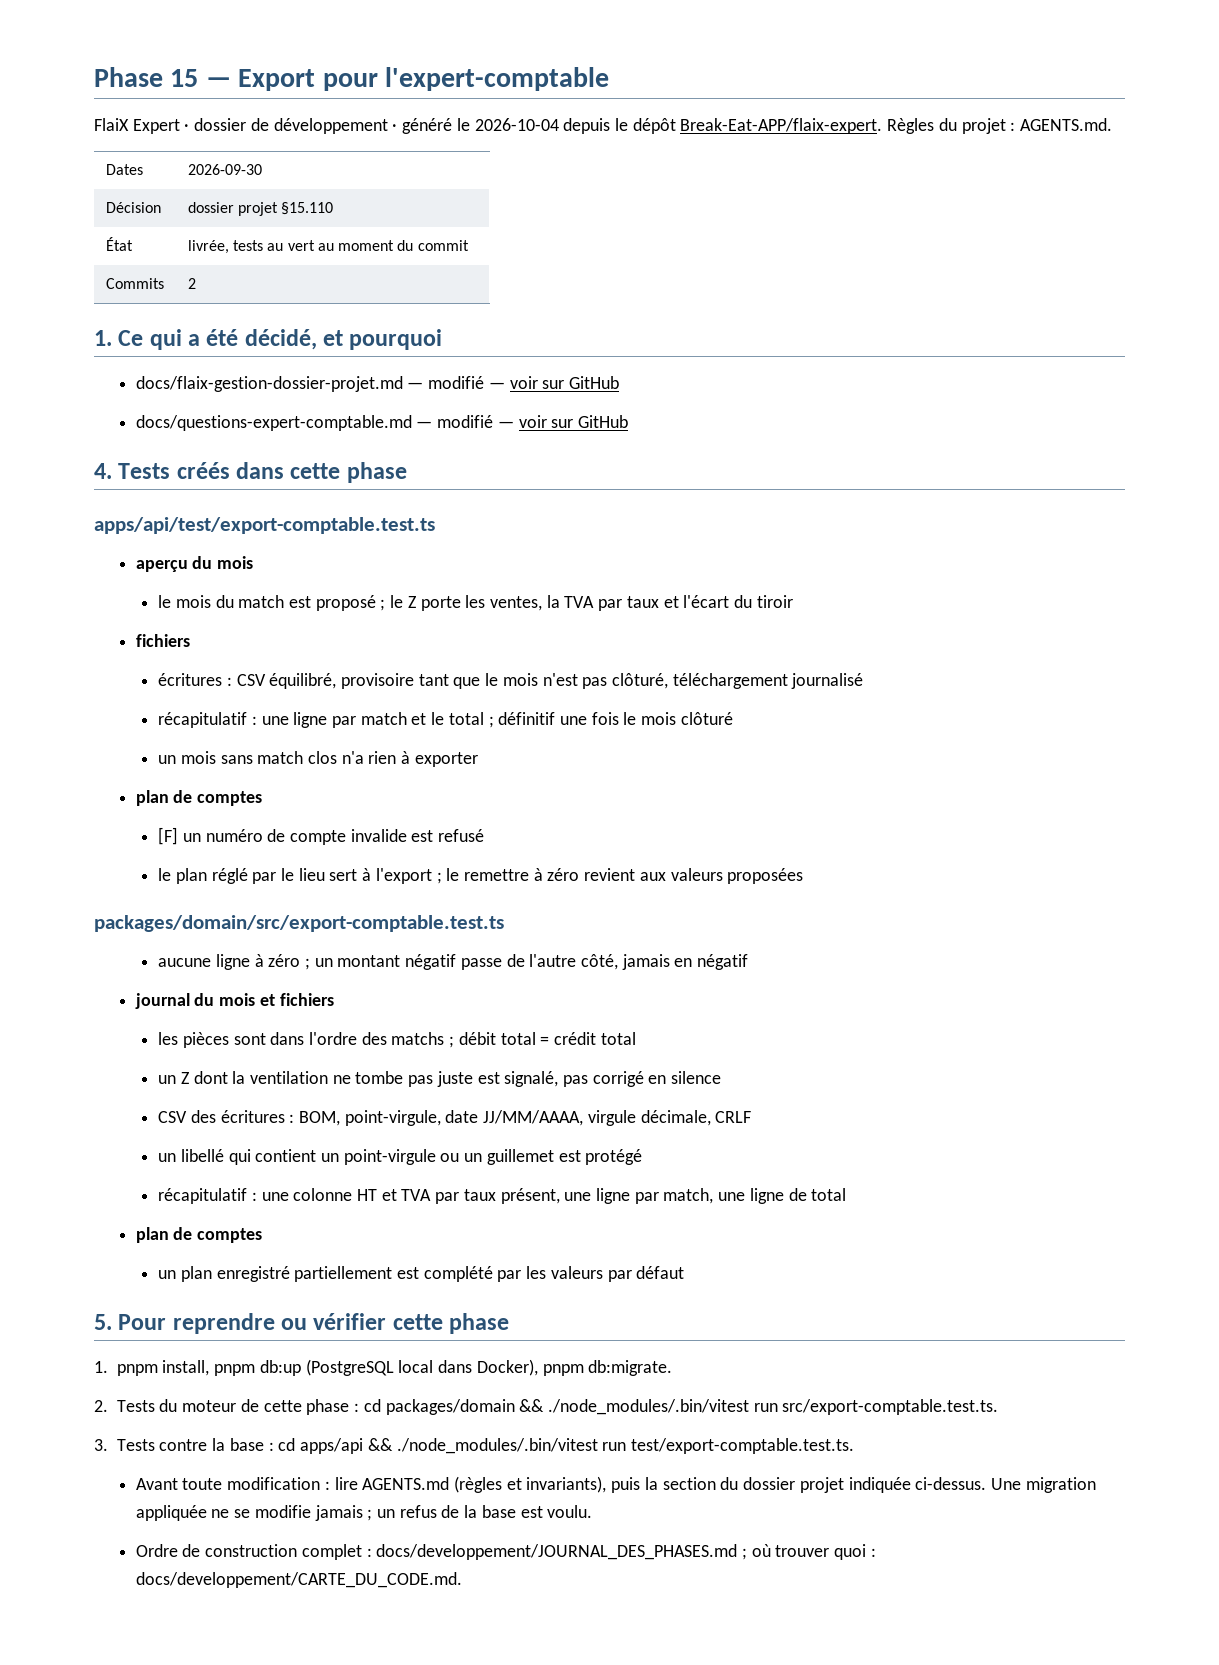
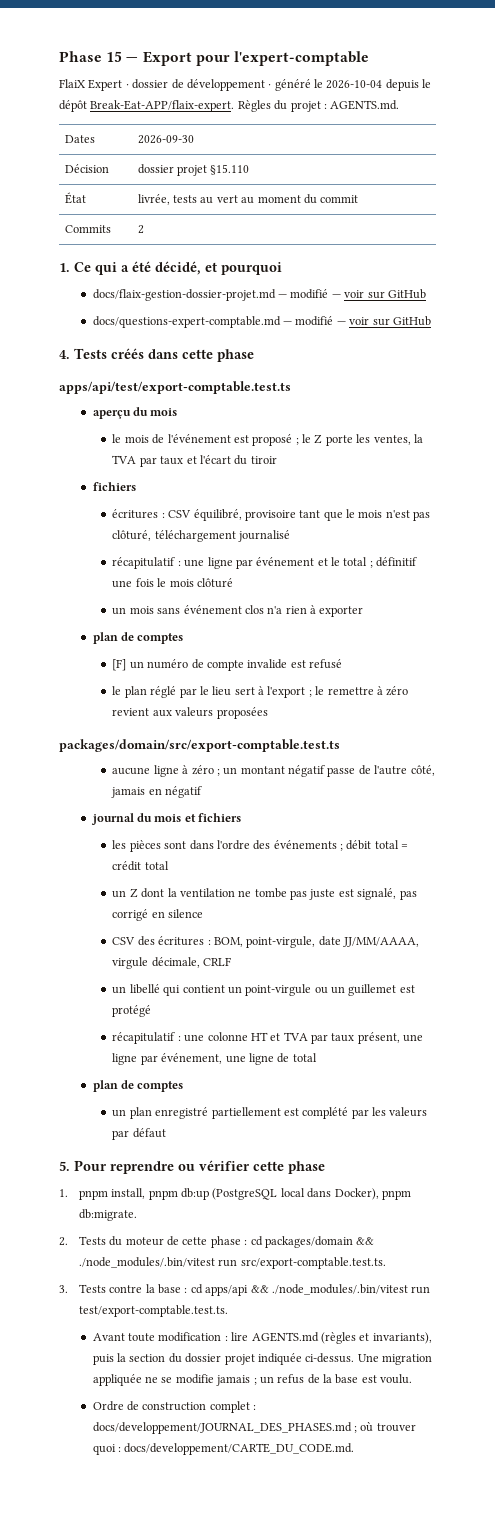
[215,595,285,608] du match -> [152,434,231,444] de l'événement
[360,712,407,725] match -> [256,557,315,566] événement
[257,751,304,764] match -> [183,605,242,614] événement
[391,1032,445,1045] matchs -> [273,840,337,849] événements
[663,1188,714,1204] match, -> [161,1053,223,1064] événement,

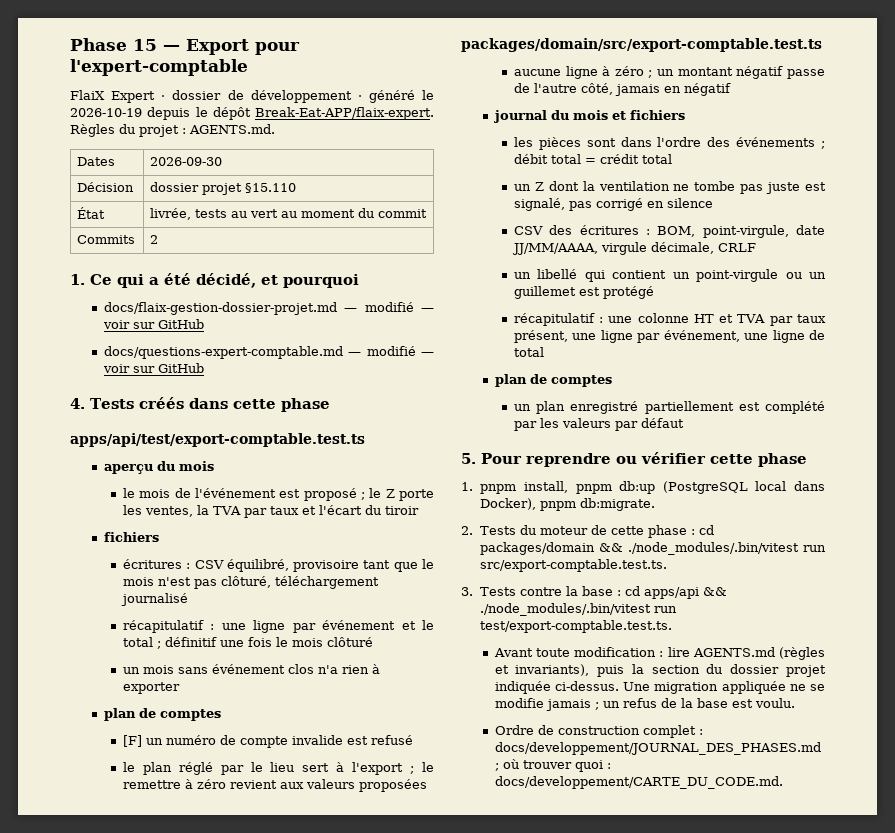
[326,80,383,89] 2026-10-04 -> [70,108,142,117] 2026-10-19

